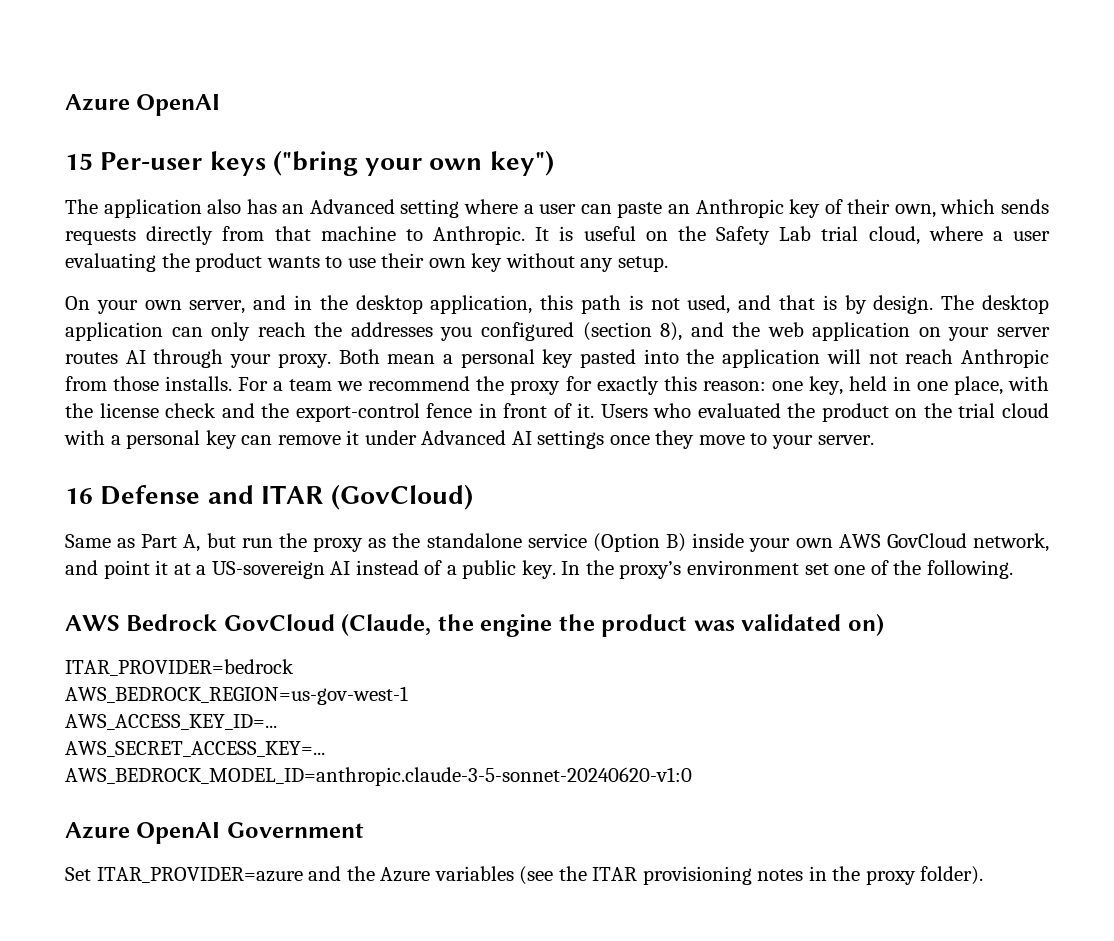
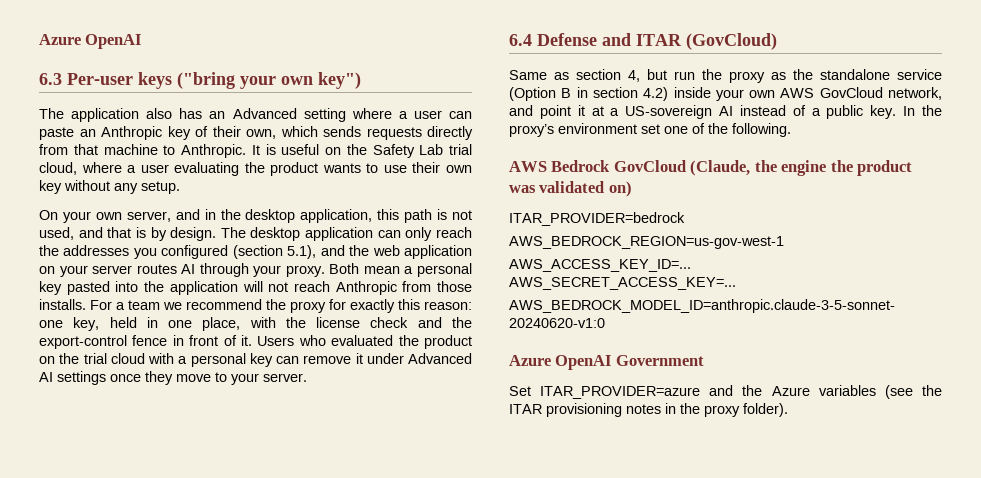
[65,153,93,170] 15 -> [39,73,62,85] 6.3
[660,322,683,341] 8), -> [287,245,317,259] 5.1),
[65,488,93,504] 16 -> [509,34,532,46] 6.4
[141,534,201,552] Part A, -> [576,69,640,82] section 4,
[666,533,687,552] B) -> [561,87,669,101] B in section 4.2)

